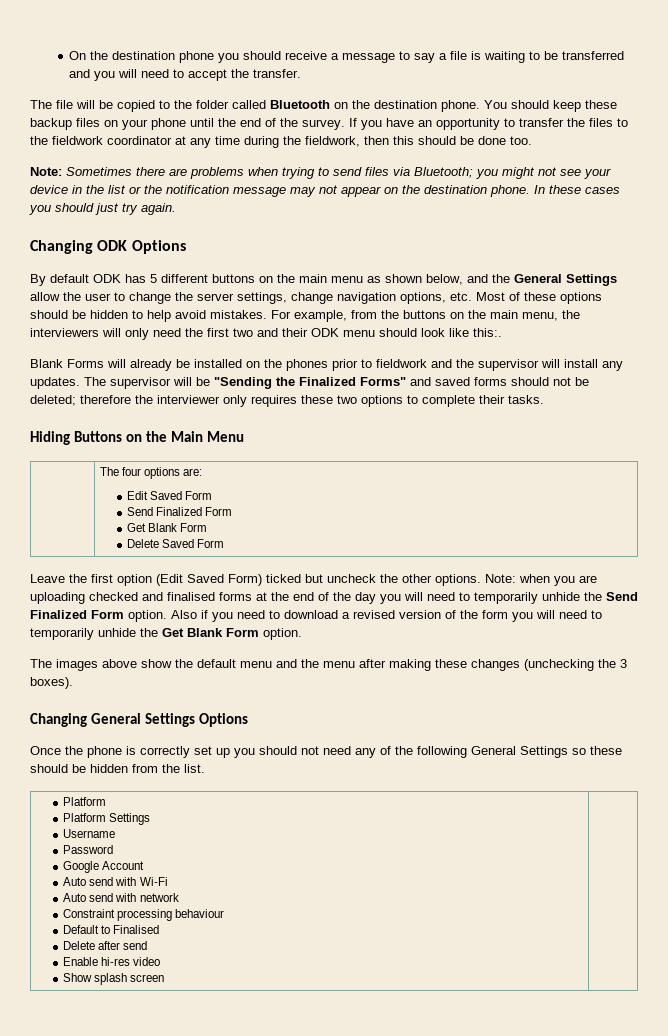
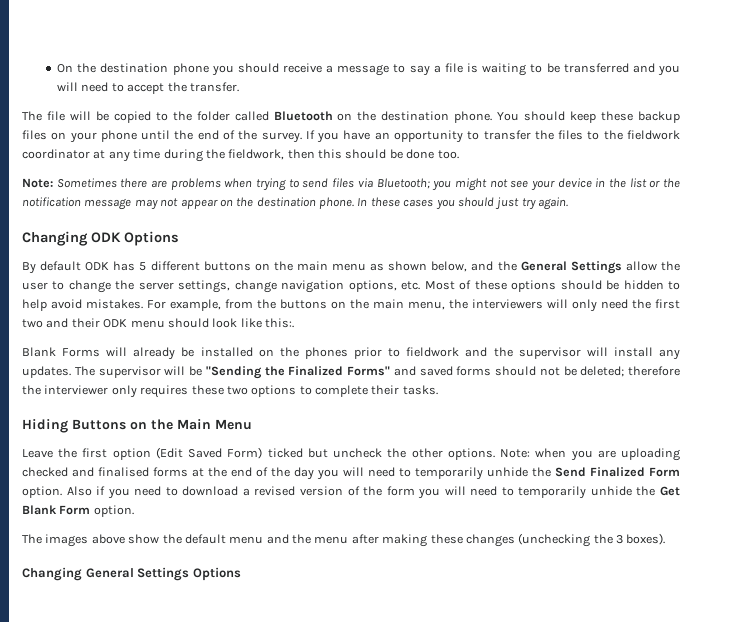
[99,467,202,479] [127,491,213,500] [127,507,233,516] [127,523,208,532] [127,539,225,548] // | The four options are: // Edit Saved Form // Send Finalized Form // Get Blank Form // Delete Saved Form -> (252, 424) none
[30,746,622,758] [30,764,205,773] [63,797,107,806] [63,813,151,825] [63,829,116,838] [63,845,114,854] [63,861,145,873] [63,877,168,886] [63,893,179,902] [63,909,225,921] [63,925,160,934] [63,941,148,950] [63,957,161,966] [63,973,165,985] // Once the phone is correctly set up you should not need any of the following General Settings so these should be hidden from the list. // Platform // Platform Settings // Username // Password // Google Account // Auto send with Wi-Fi // Auto send with network // Constraint processing behaviour // Default to Finalised // Delete after send // Enable hi-res video // Show splash screen | -> (241, 574) none

